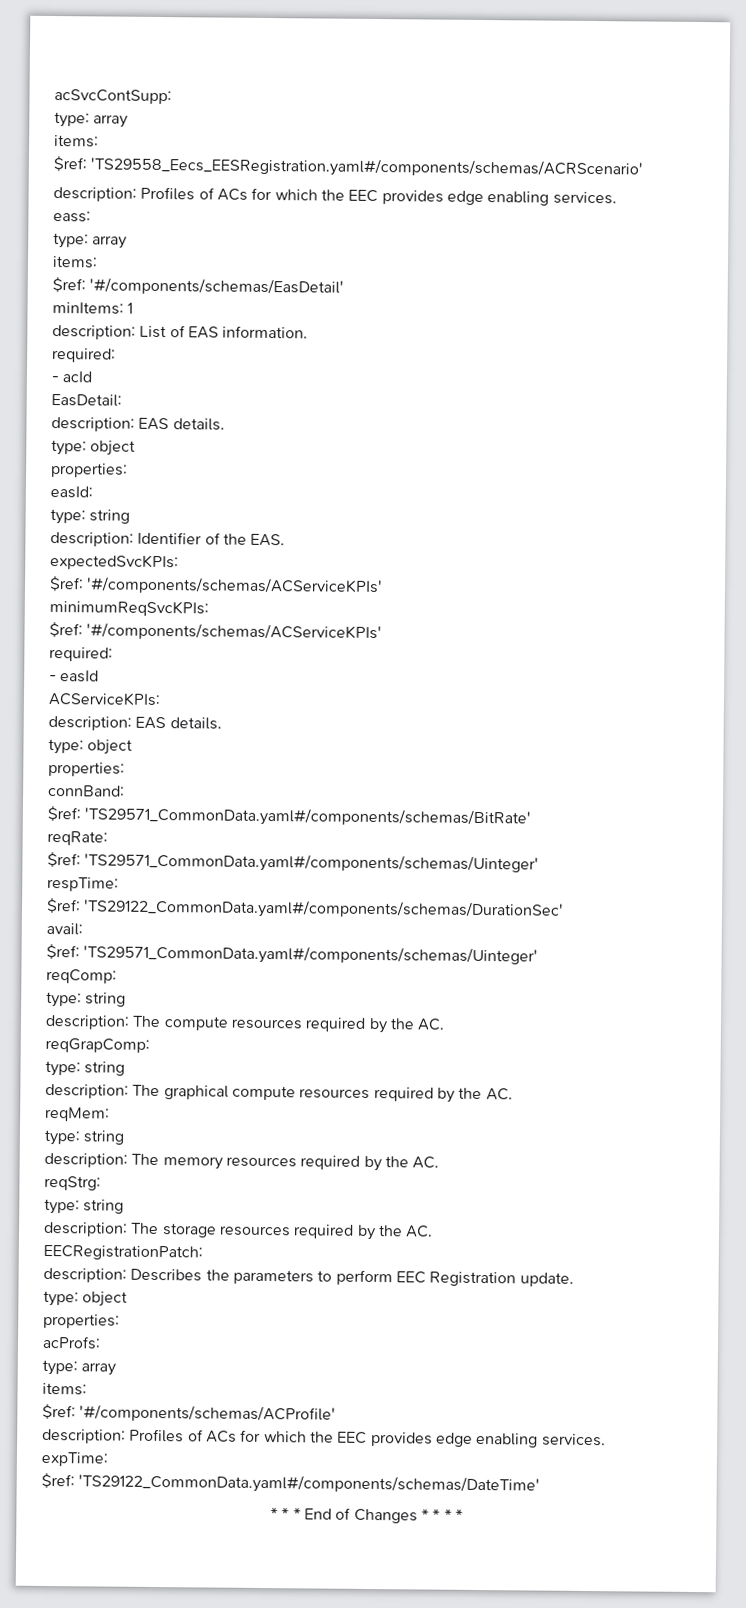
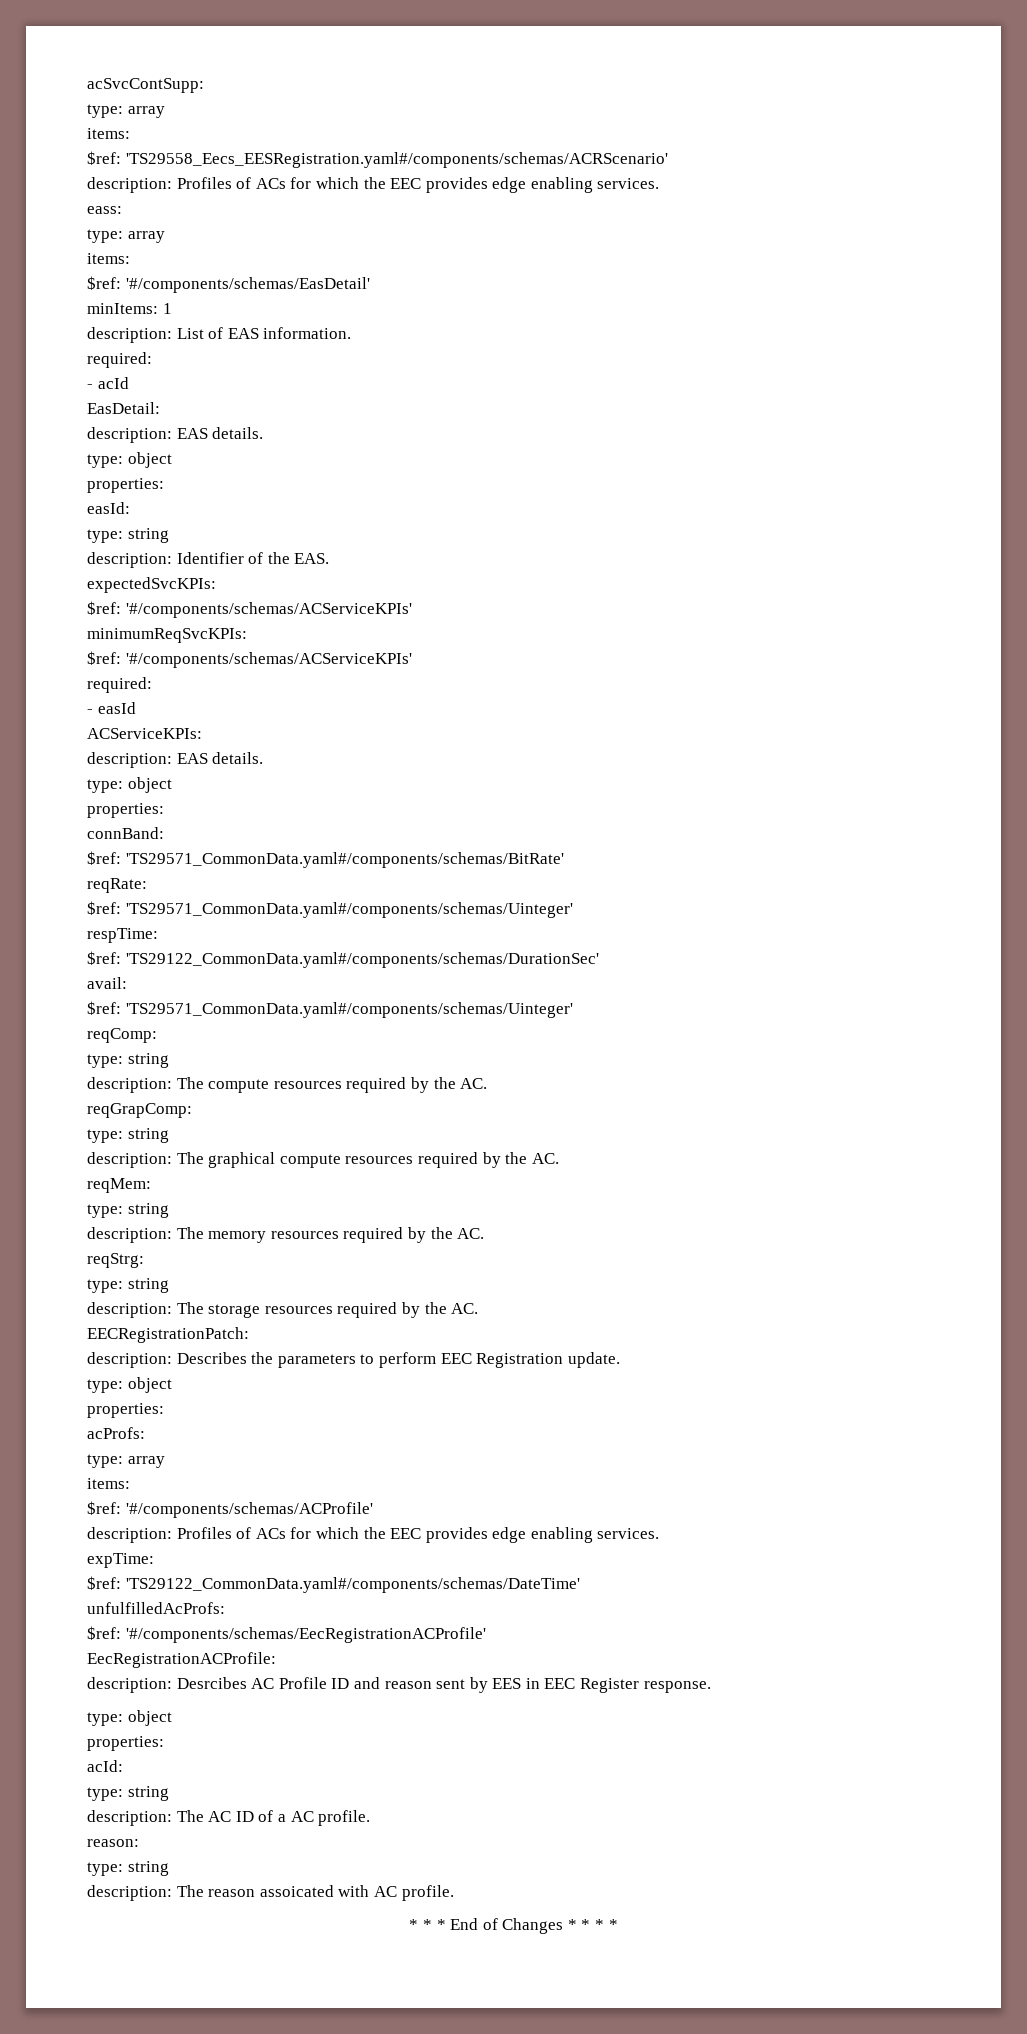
(541, 1484) none -> [87,1602,225,1614] [87,1626,486,1643] [87,1652,276,1668] [87,1677,711,1693] [87,1710,172,1726] [87,1736,164,1751] [87,1760,123,1772] [87,1786,169,1801] [87,1810,371,1826] [87,1839,139,1847] [87,1861,169,1876] [87,1885,454,1901] // unfulfilledAcProfs: // $ref: '#/components/schemas/EecRegistrationACProfile' // EecRegistrationACProfile: // description: Desrcibes AC Profile ID and reason sent by EES in EEC Register response. // type: object // properties: // acId: // type: string // description: The AC ID of a AC profile. // reason: // type: string // description: The reason assoicated with AC profile.

